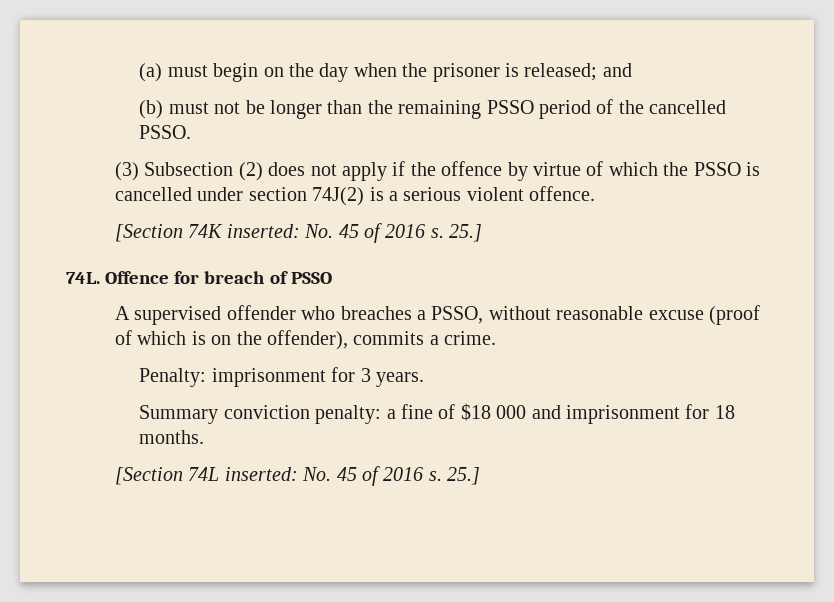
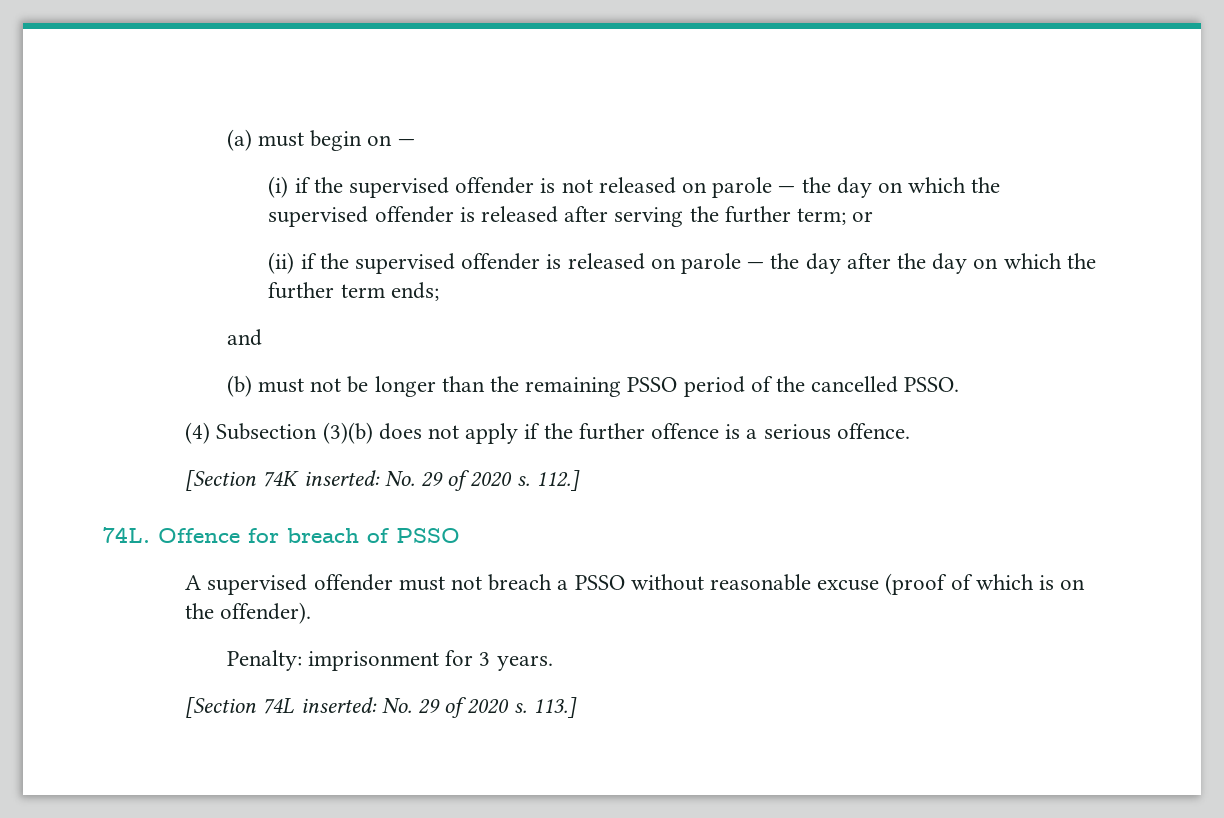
[289,63,598,82] the day when the prisoner is released; -> [397,139,415,146] [268,176,1001,198] [268,206,874,227] [268,252,1096,274] [268,282,439,301] — // (i) if the supervised offender is not released on parole — the day on which the supervised offender is released after serving the further term; or // (ii) if the supervised offender is released on parole — the day after the day on which the further term ends; //
[114,162,263,181] (3) Subsection (2) -> [185,422,373,444] (4) Subsection (3)(b)
[441,161,760,181] [114,187,365,206] offence by virtue of which the PSSO is cancelled under section 74J(2) -> [578,423,720,440] further offence
[466,187,524,201] violent -> (831, 432) none
[338,223,483,243] 45 of 2016 s. 25.] -> [420,470,580,491] 29 of 2020 s. 112.]
[301,306,484,324] who breaches a PSSO, -> [398,574,625,591] must not breach a PSSO
[266,330,497,350] offender), commits a crime. -> [220,602,312,624] offender).
[139,403,735,424] [139,430,205,444] // Summary conviction penalty: a fine of $18 000 and imprisonment for 18 months. -> (553, 663) none
[336,466,481,486] 45 of 2016 s. 25.] -> [417,697,577,718] 29 of 2020 s. 113.]

